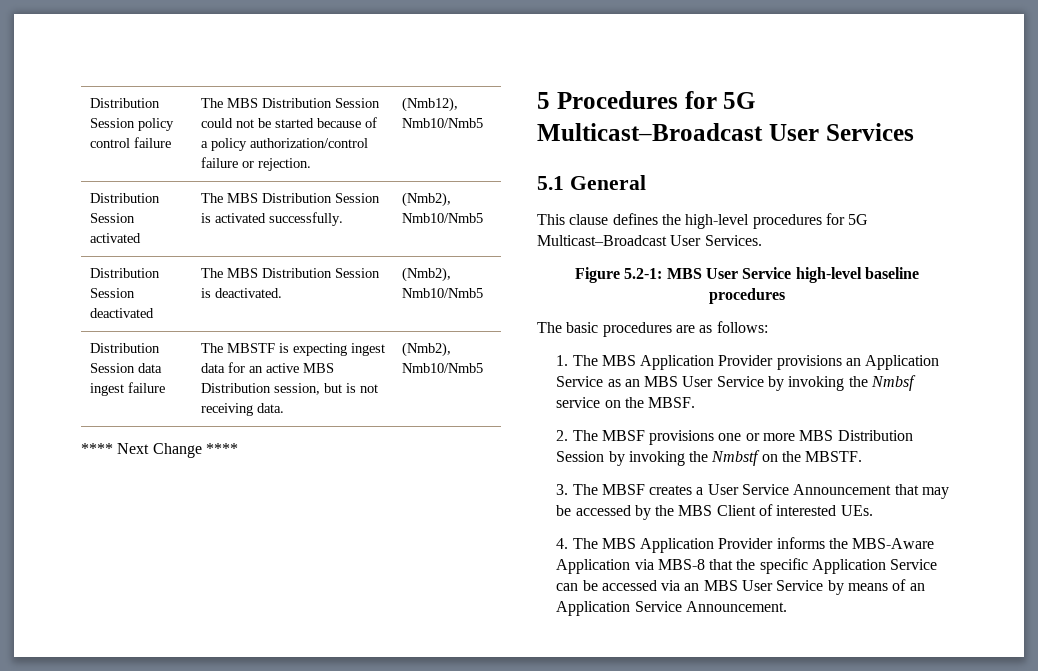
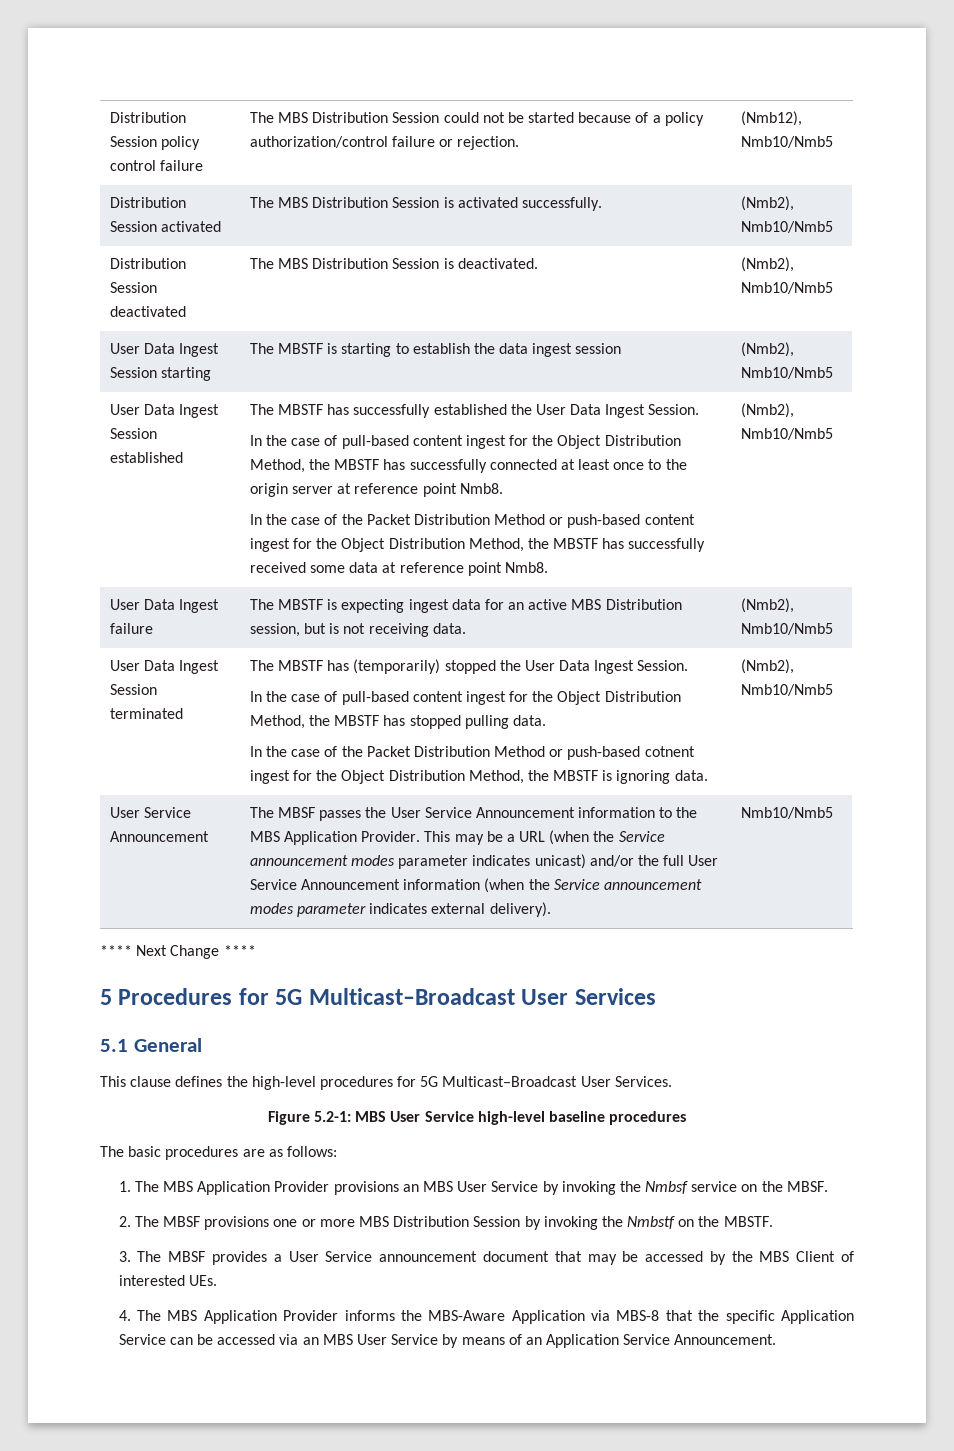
[89,343,160,353] [89,363,162,373] [89,383,124,396] Distribution Session data ingest -> [109,343,220,357] [109,367,211,381] [249,343,622,357] [740,342,794,357] [740,367,833,379] [109,404,220,418] [109,428,157,439] [109,452,183,463] [249,404,700,418] [249,435,681,449] [249,459,687,473] [249,483,503,497] [249,514,695,528] [249,538,706,552] [249,562,548,576] [740,403,794,418] [740,428,833,440] [109,599,220,613] User Data Ingest Session starting | The MBSTF is starting to establish the data ingest session | (Nmb2), Nmb10/Nmb5 // User Data Ingest Session established | The MBSTF has successfully established the User Data Ingest Session. // In the case of pull-based content ingest for the Object Distribution Method, the MBSTF has successfully connected at least once to the origin server at reference point Nmb8. // In the case of the Packet Distribution Method or push-based content ingest for the Object Distribution Method, the MBSTF has successfully received some data at reference point Nmb8. | (Nmb2), Nmb10/Nmb5 // User Data Ingest
(483, 368) none -> [109,660,220,674] [109,684,157,695] [109,708,183,719] [249,659,689,674] [249,691,681,705] [249,715,546,729] [249,746,695,760] [249,770,708,784] [740,659,794,674] [740,684,833,696] [109,807,191,818] [109,831,209,842] [249,807,698,821] [249,830,665,845] [249,854,719,869] [249,878,702,893] [249,902,551,917] [740,807,833,819] // User Data Ingest Session terminated | The MBSTF has (temporarily) stopped the User Data Ingest Session. // In the case of pull-based content ingest for the Object Distribution Method, the MBSTF has stopped pulling data. // In the case of the Packet Distribution Method or push-based cotnent ingest for the Object Distribution Method, the MBSTF is ignoring data. | (Nmb2), Nmb10/Nmb5 // User Service Announcement | The MBSF passes the User Service Announcement information to the MBS Application Provider. This may be a URL (when the Service announcement modes parameter indicates unicast) and/or the full User Service Announcement information (when the Service announcement modes parameter indicates external delivery). | Nmb10/Nmb5
[865,355,940,370] [556,376,640,387] Application Service as an -> (419, 1188) none
[649,485,693,495] creates -> [212,1251,268,1265] provides
[793,484,892,495] Announcement -> [379,1251,549,1262] announcement document

